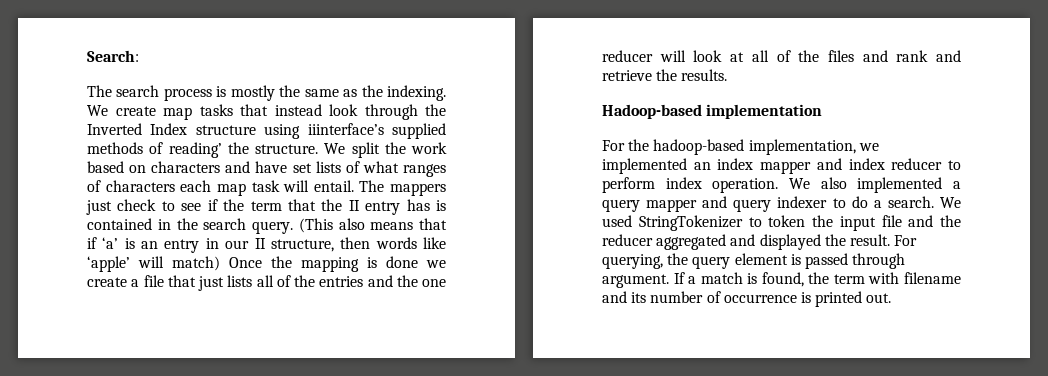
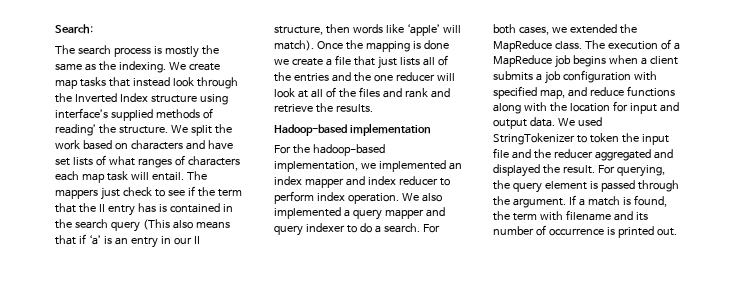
[307,123,384,135] iiinterface’s -> [55,108,108,119] interface’s
[252,221,293,234] query. -> [110,221,140,232] query
[172,256,220,271] match) -> [274,40,314,51] match).
(934, 202) none -> [422,224,440,233] [493,24,637,35] [493,39,680,52] [493,55,678,68] [493,70,657,84] [493,86,675,99] [493,101,679,114] [493,117,555,129] For both cases, we extended the MapReduce class. The execution of a MapReduce job begins when a client submits a job configuration with specified map, and reduce functions along with the location for input and output data.
(906, 261) none -> [493,196,510,206] the

